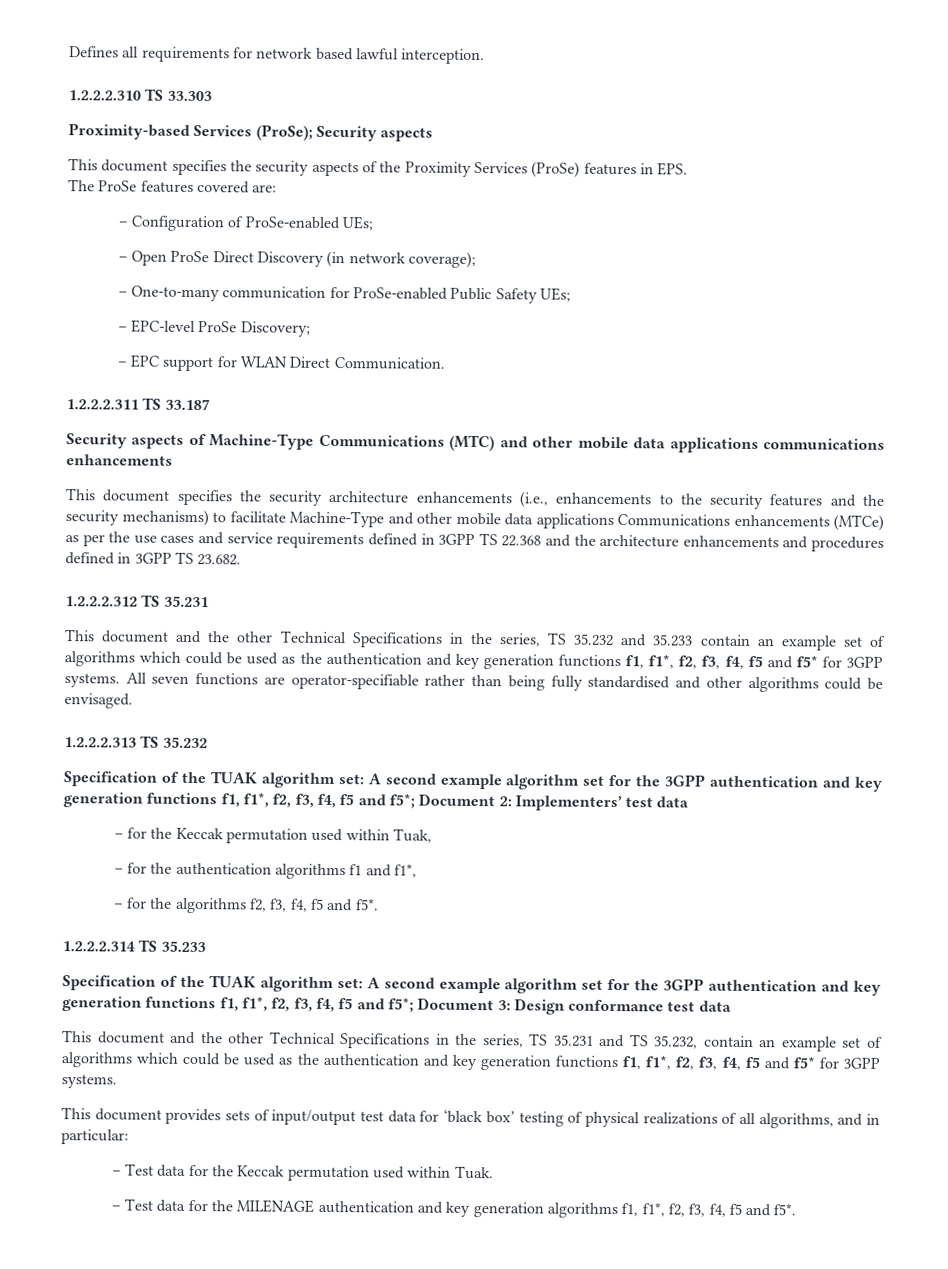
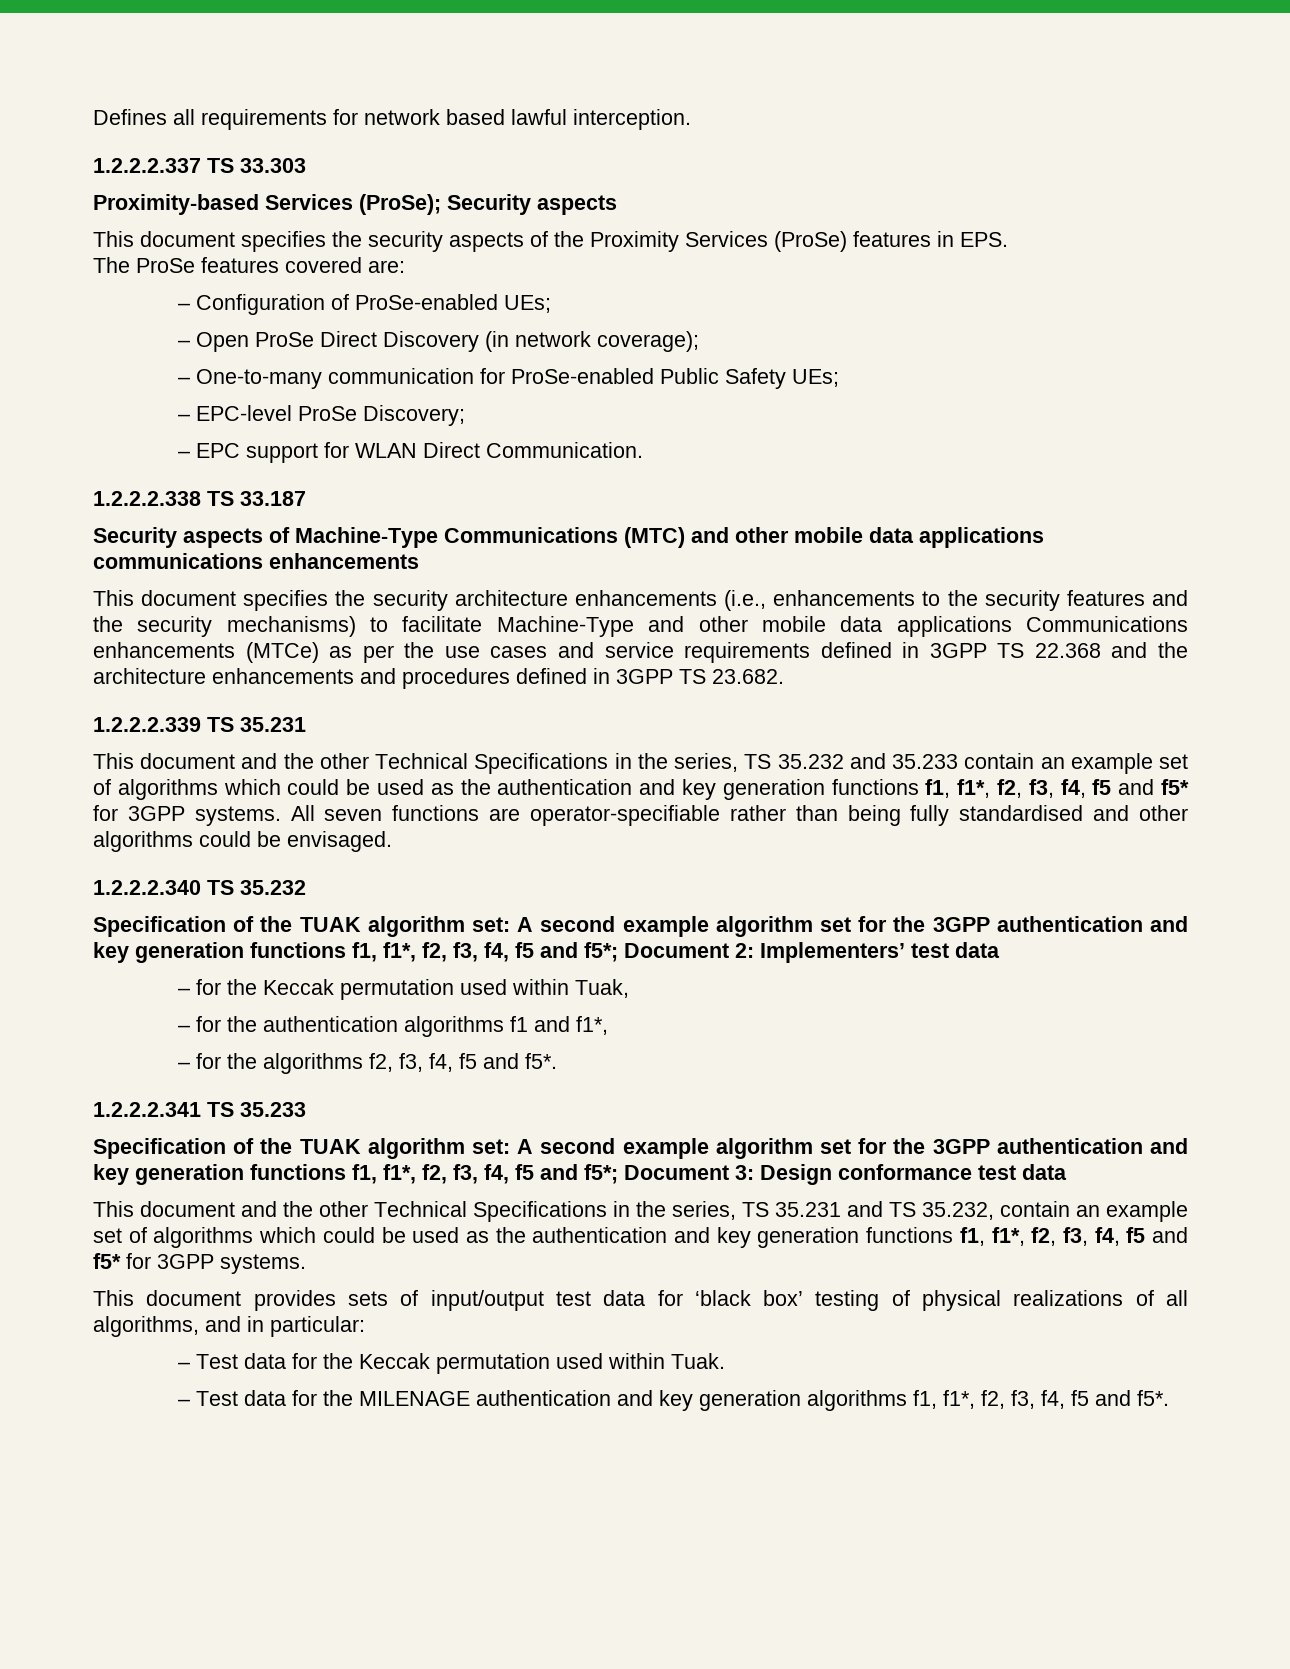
[68,90,141,101] 1.2.2.2.310 -> [93,158,201,173] 1.2.2.2.337
[66,399,139,410] 1.2.2.2.311 -> [93,491,201,506] 1.2.2.2.338
[65,596,138,607] 1.2.2.2.312 -> [93,717,201,732] 1.2.2.2.339
[64,737,137,748] 1.2.2.2.313 -> [93,880,201,895] 1.2.2.2.340
[62,941,135,952] 1.2.2.2.314 -> [93,1102,201,1117] 1.2.2.2.341

